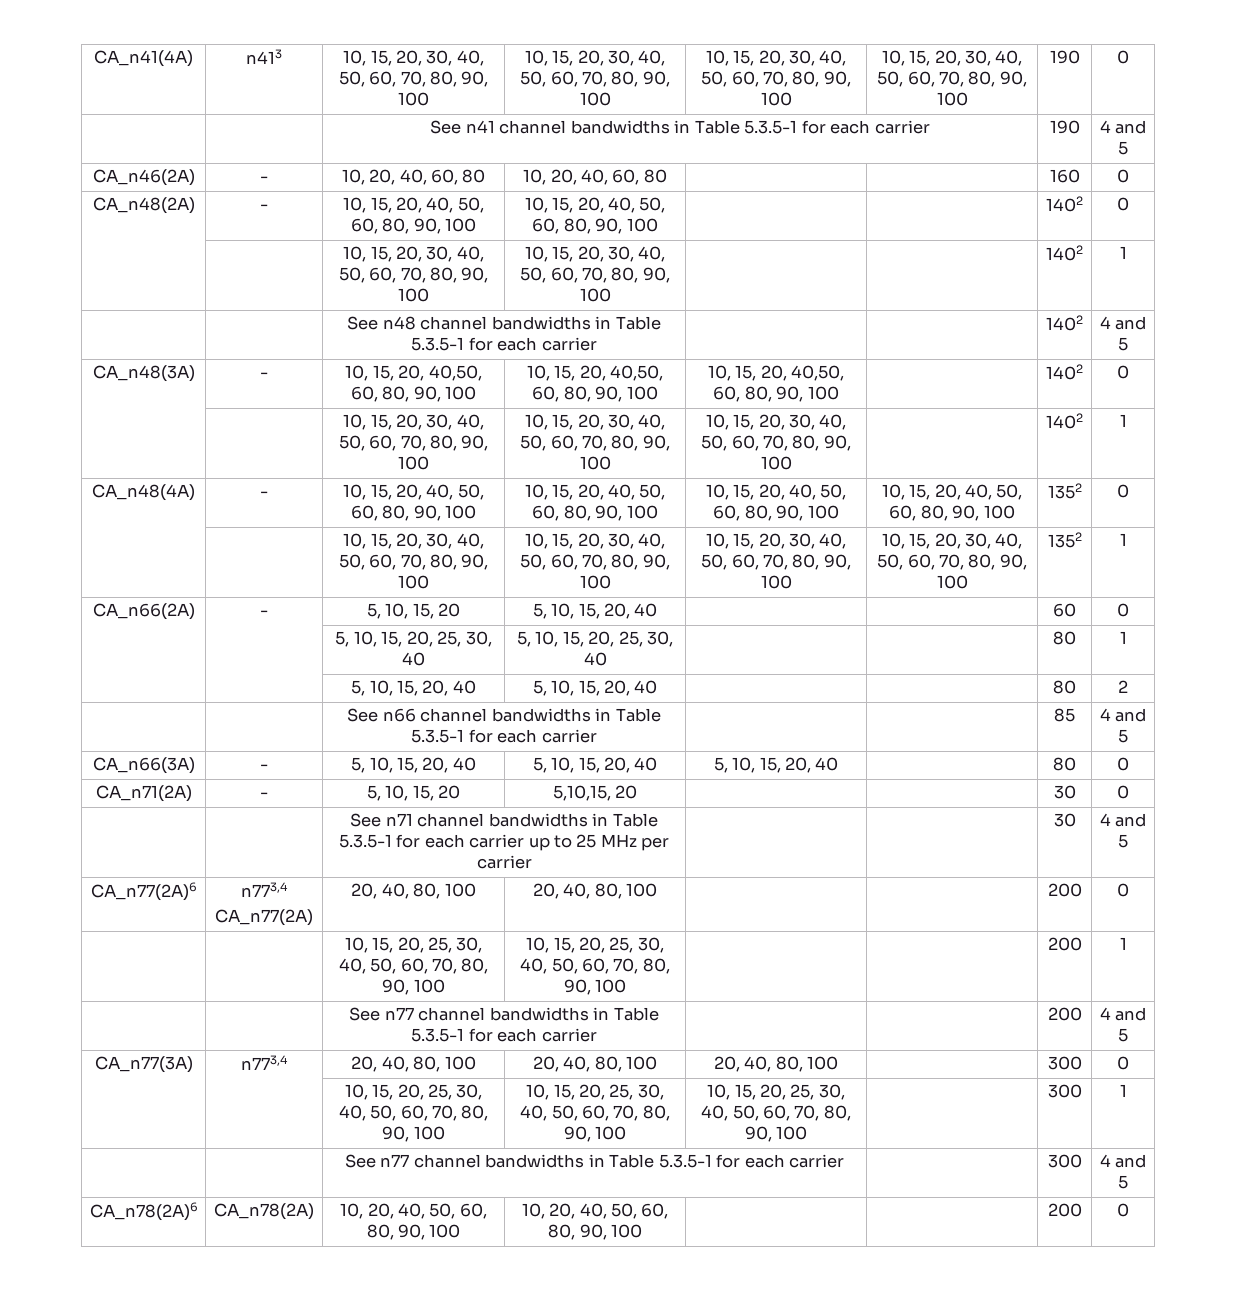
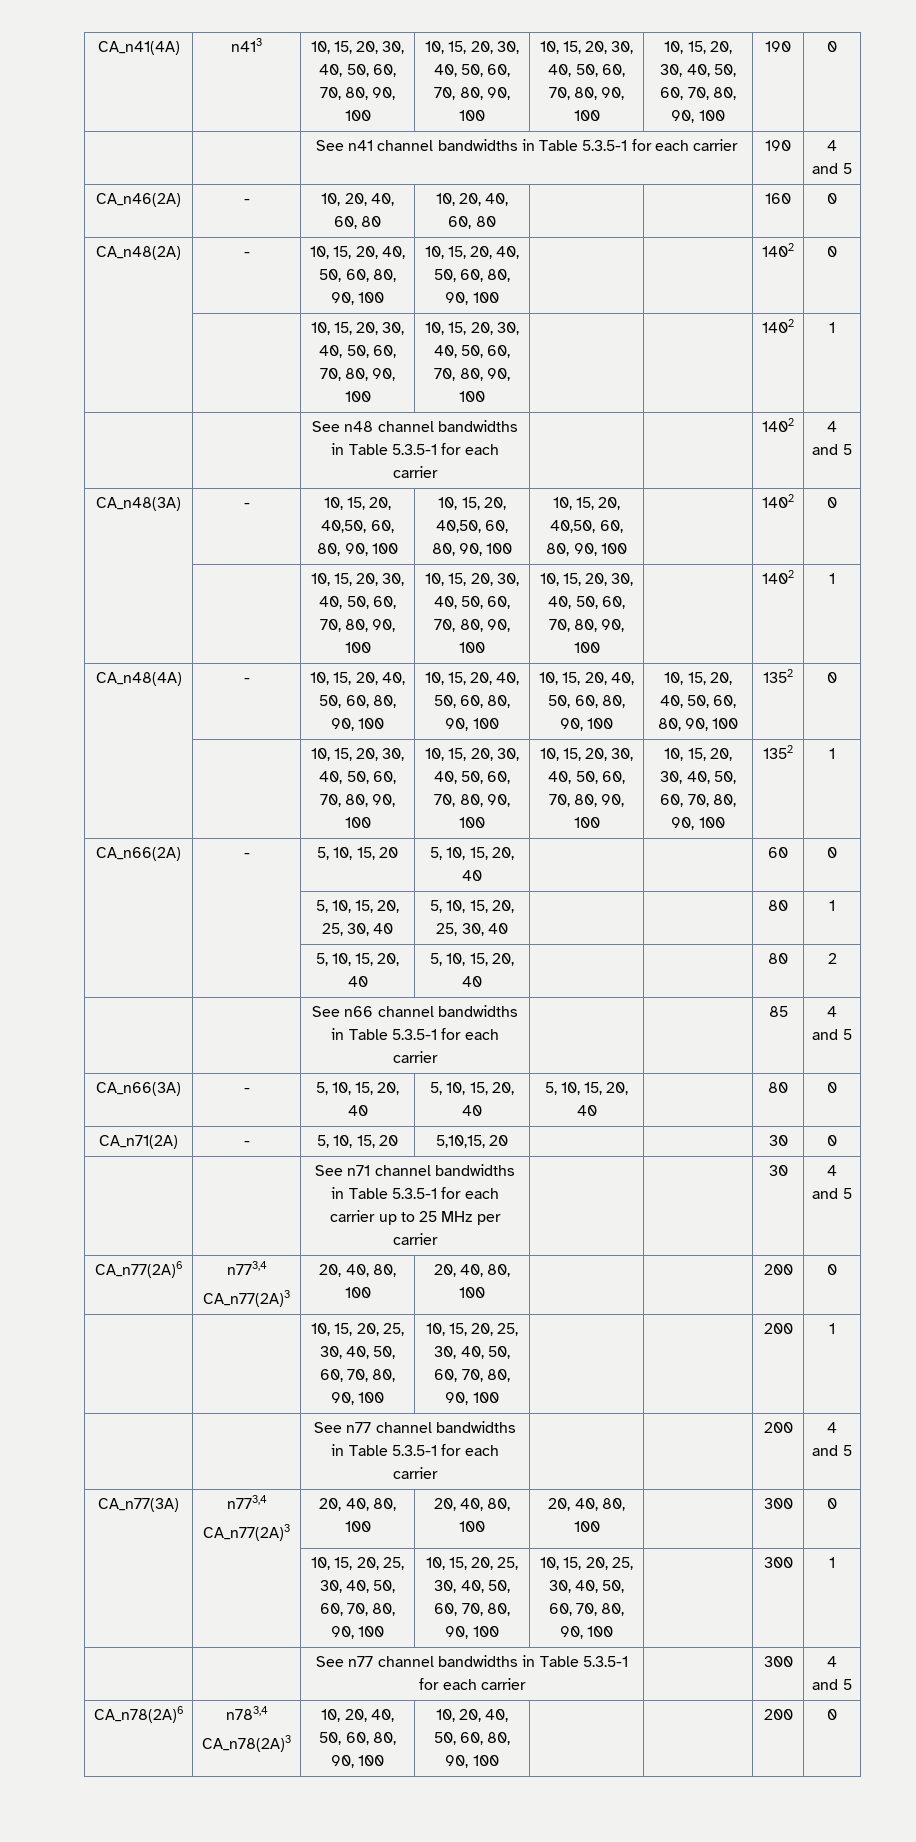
[215,909,313,926] CA_n77(2A) -> [203,1290,290,1307] CA_n77(2A)3
(288, 1062) none -> [203,1524,290,1541] // CA_n77(2A)3
[214,1203,314,1220] CA_n78(2A) -> [225,1706,268,1720] [202,1735,291,1752] n783,4 // CA_n78(2A)3

